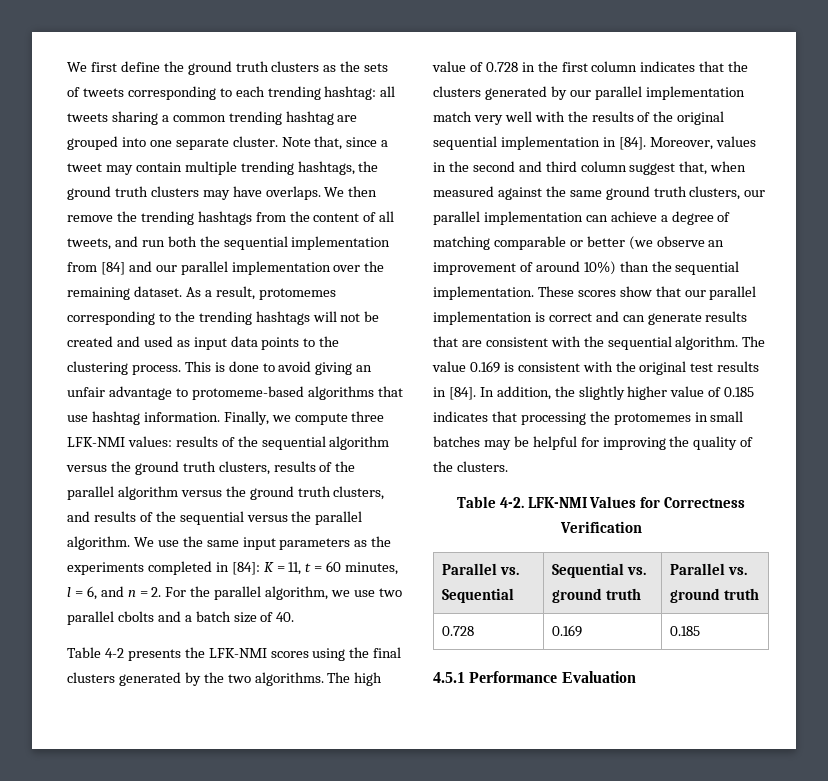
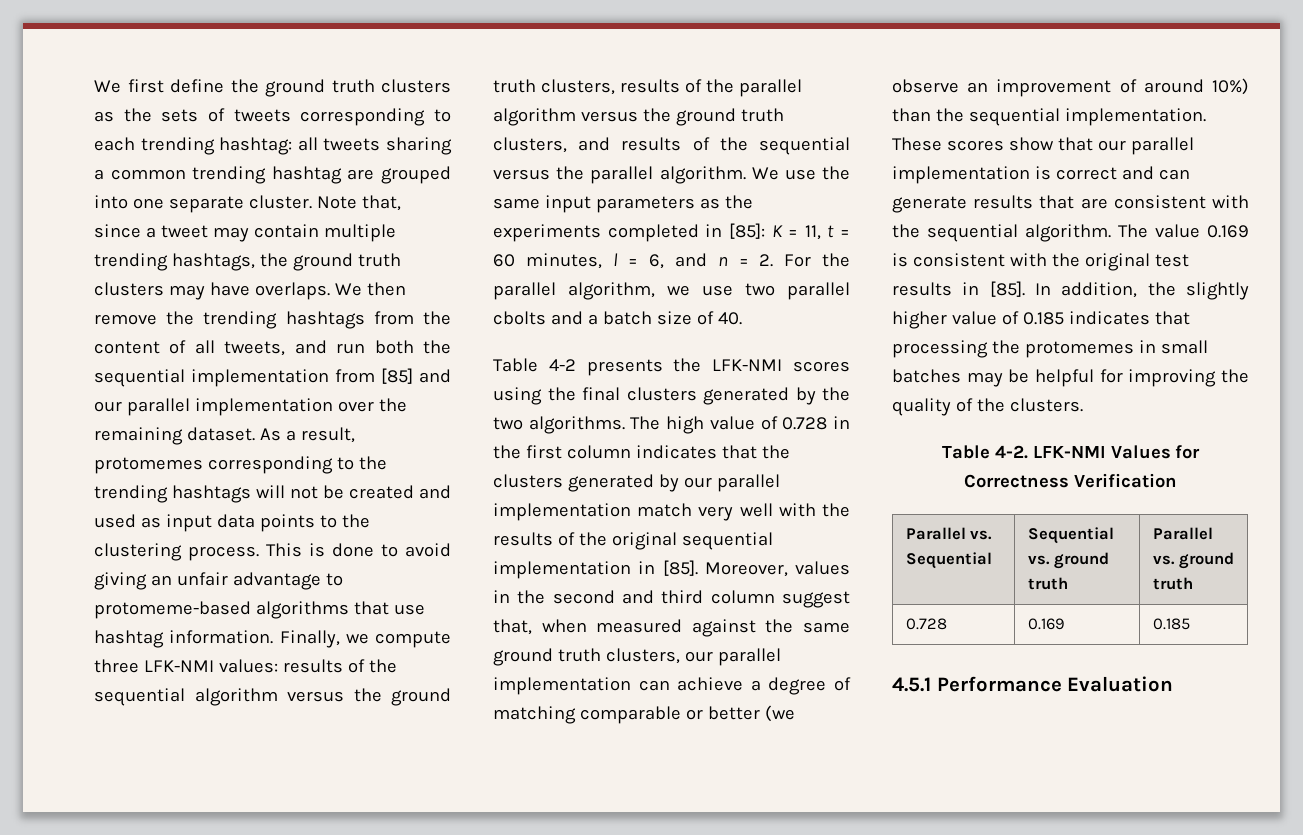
[100,262,125,275] [84] -> [381,368,413,384] [85]
[231,562,260,575] [84]: -> [728,223,765,239] [85]:
[618,137,646,150] [84]. -> [662,560,698,576] [85].
[448,387,476,400] [84]. -> [989,281,1025,297] [85].

